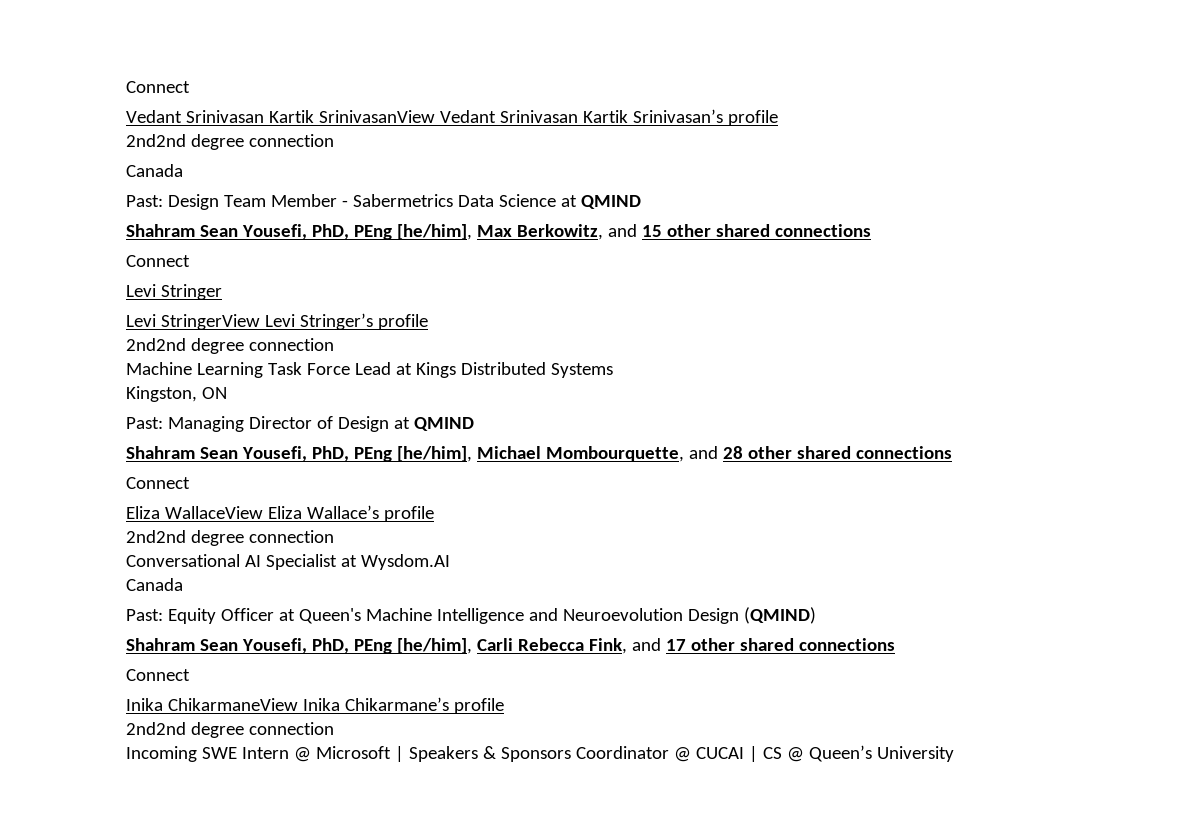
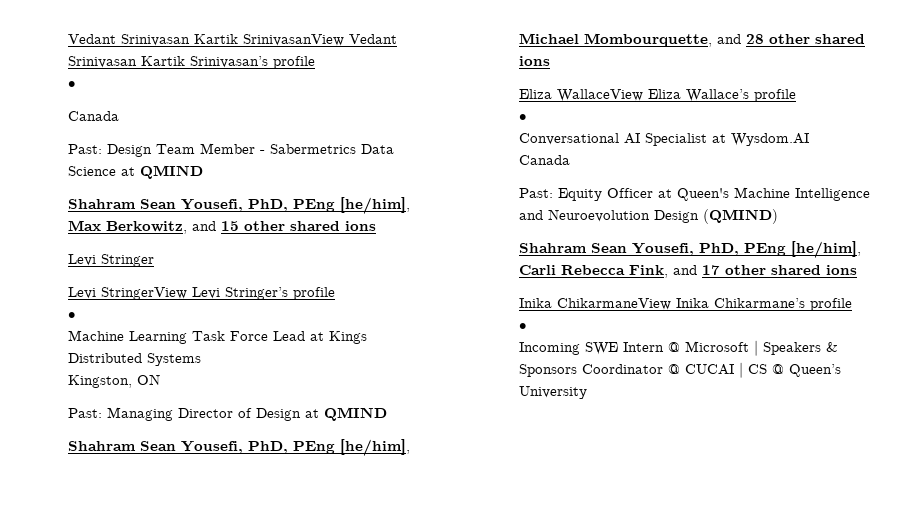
[126,81,191,93] Connect // -> (68, 39) none
[126,134,335,150] 2nd2nd degree connection -> [68,81,77,88] •
[775,224,872,237] [126,255,191,267] connections // Connect -> [345,221,377,231] ions
[126,338,335,354] 2nd2nd degree connection -> [68,312,77,319] •
[856,446,953,459] [126,477,191,489] connections // Connect -> [519,56,551,66] ions
[126,530,335,546] 2nd2nd degree connection -> [519,114,528,121] •
[799,638,896,651] [126,669,191,681] connections // Connect -> [826,265,858,275] ions
[126,722,335,738] 2nd2nd degree connection -> [519,323,528,330] •

